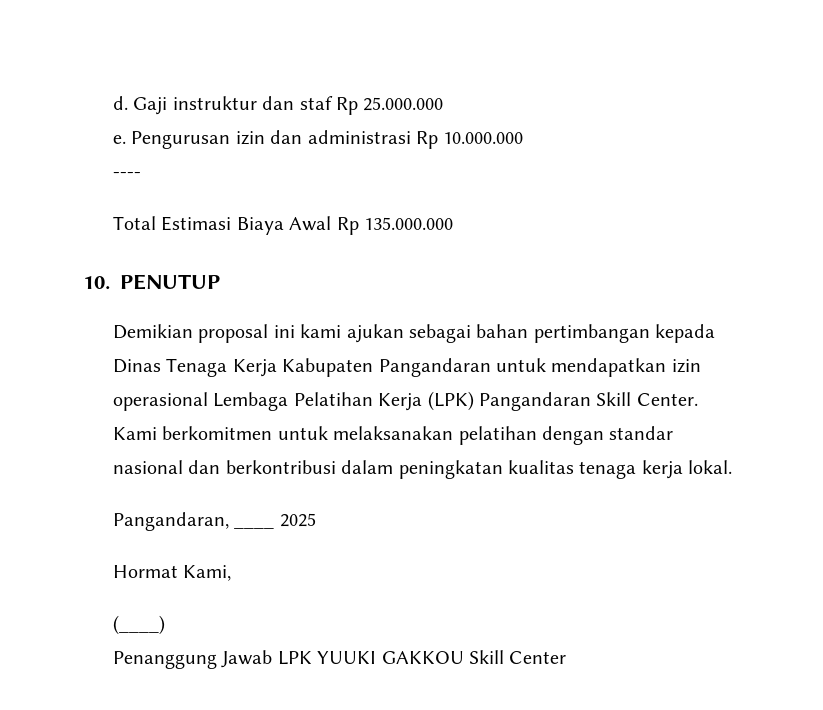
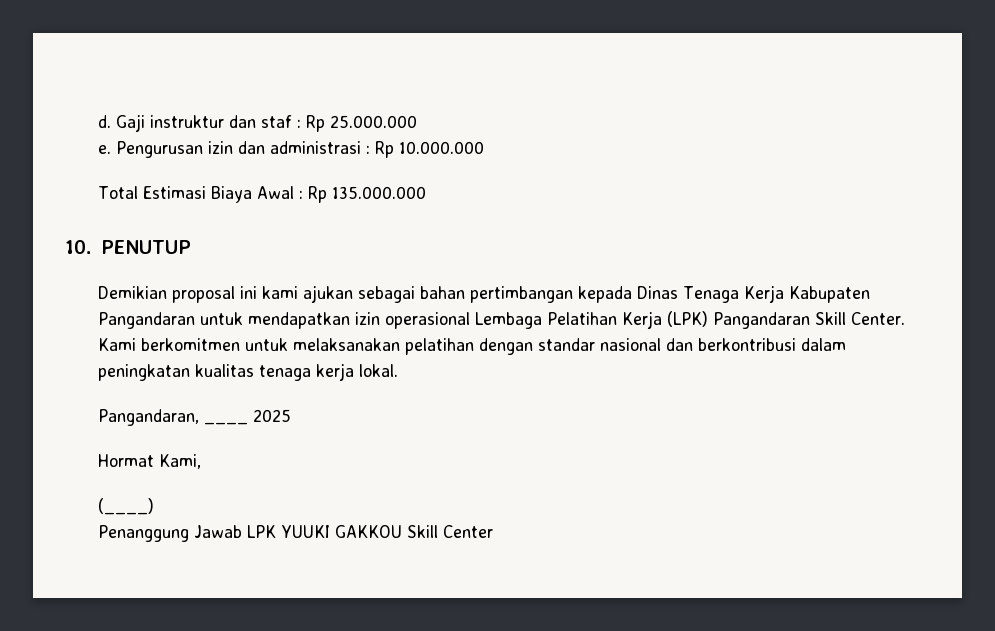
(333, 103) none -> [296,119,301,128] :
(411, 137) none -> [365,145,370,154] :
[112,172,141,178] // ---- -> (484, 147) none
(332, 223) none -> [298,190,303,199] :

